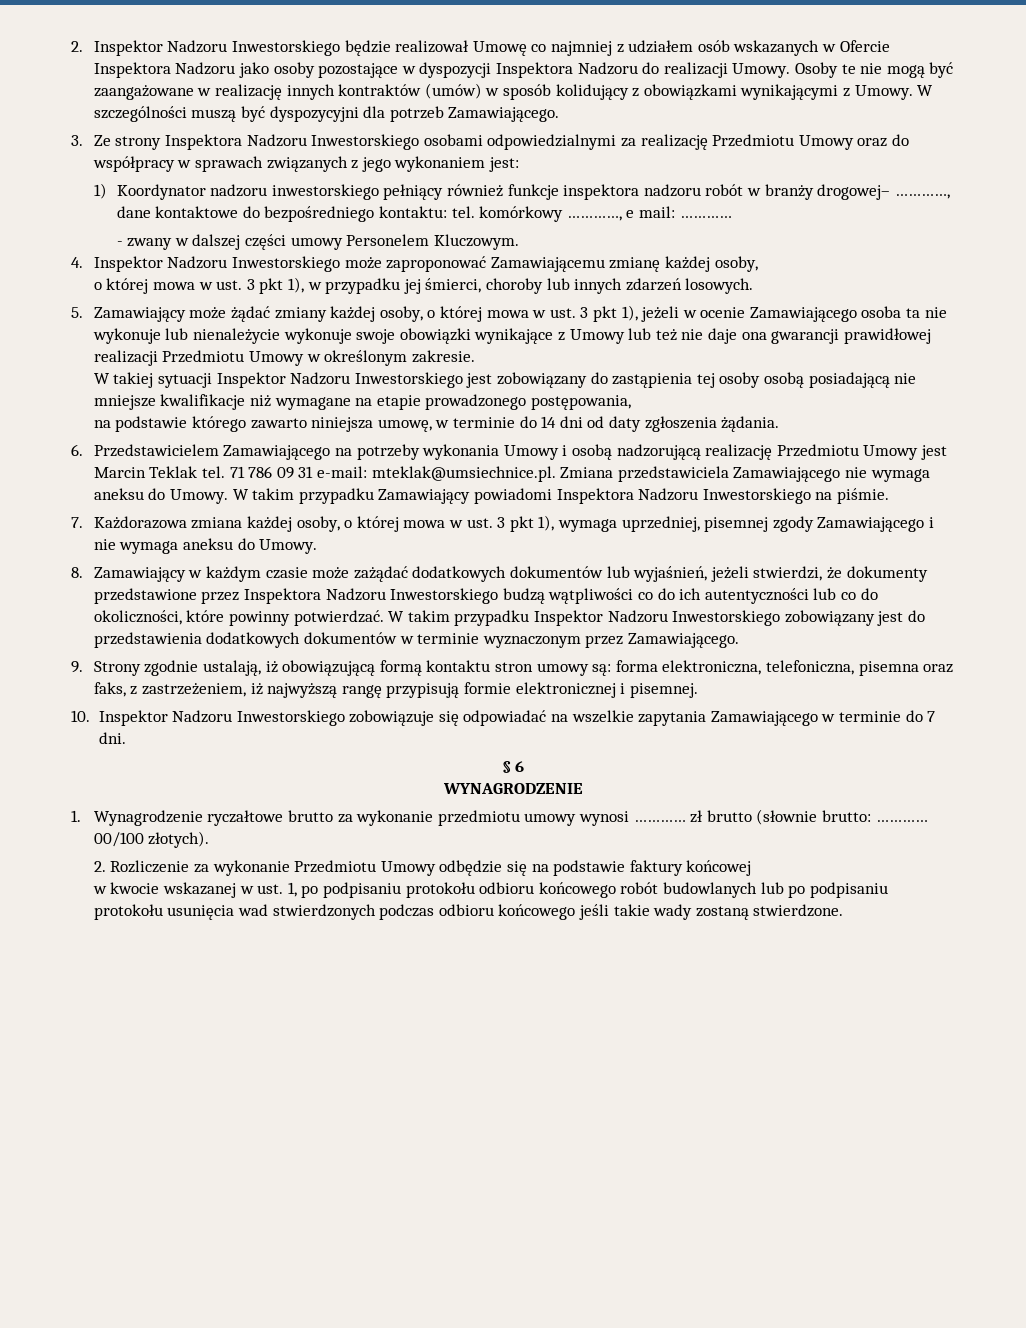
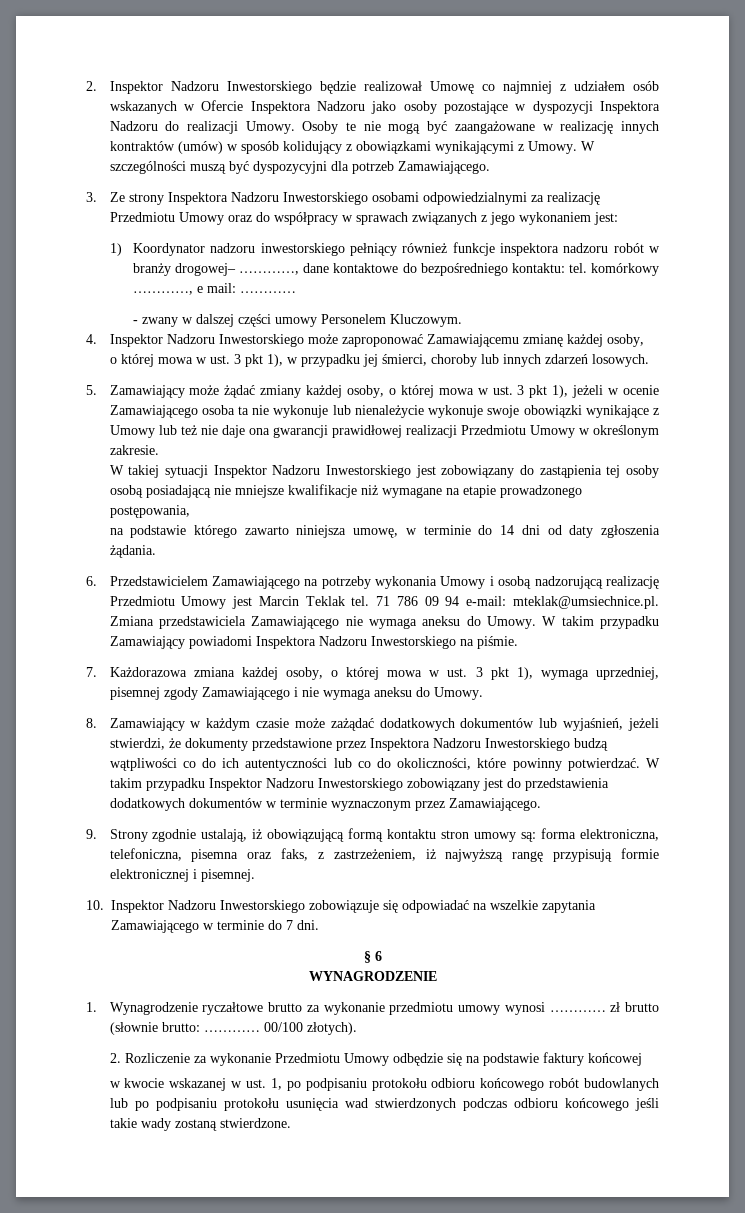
[298,466,314,478] 31 -> [445,596,460,606] 94

